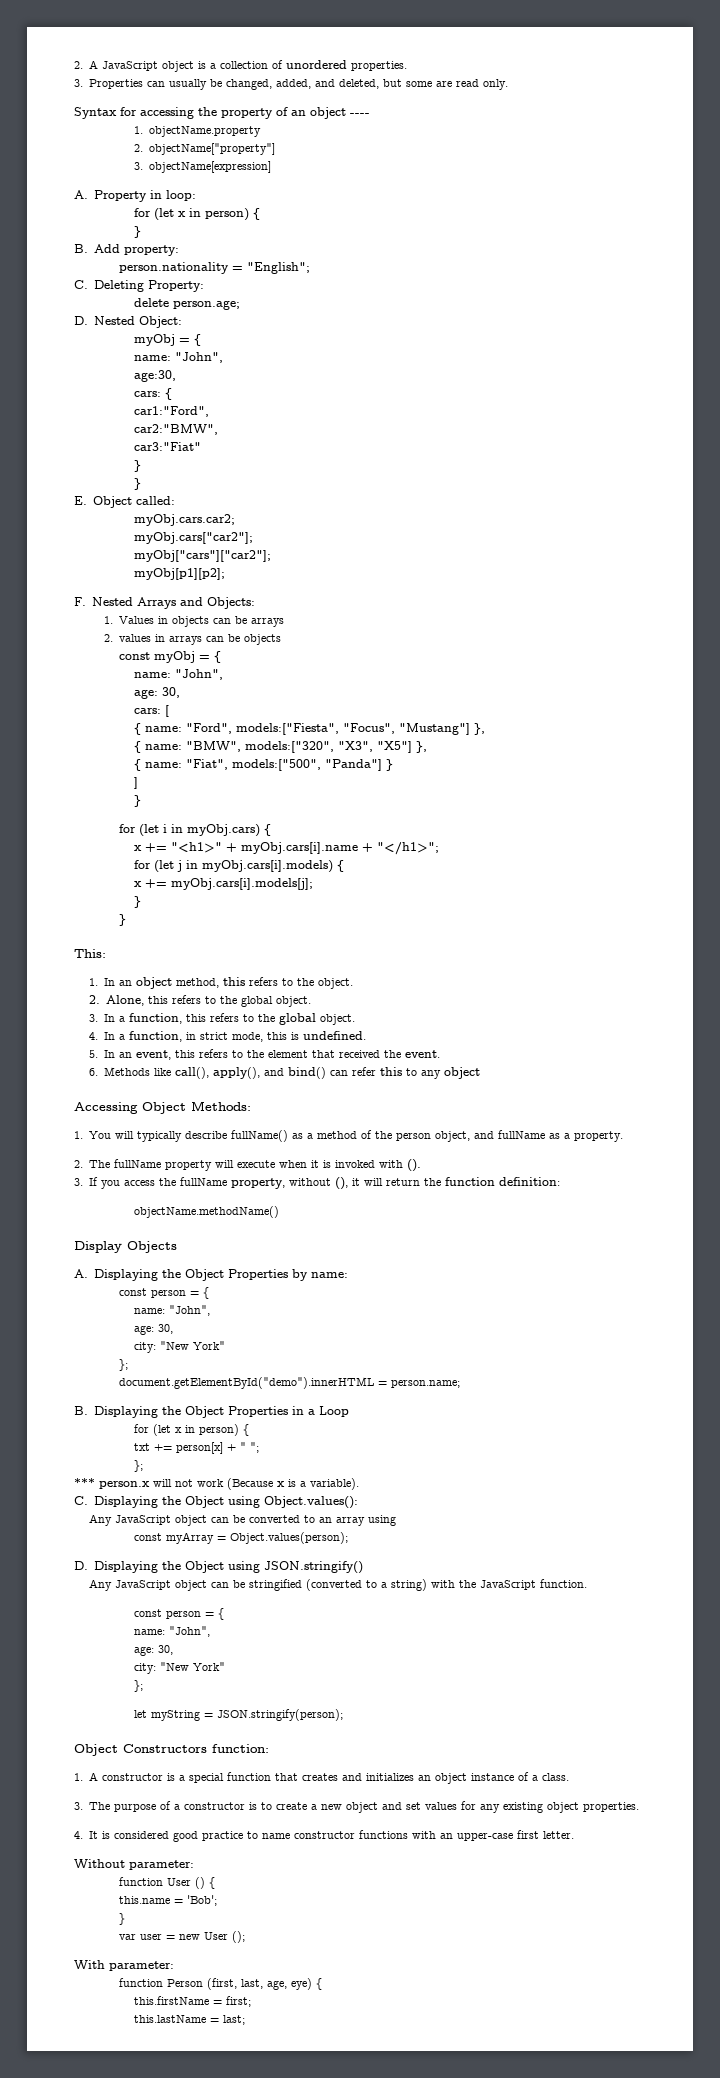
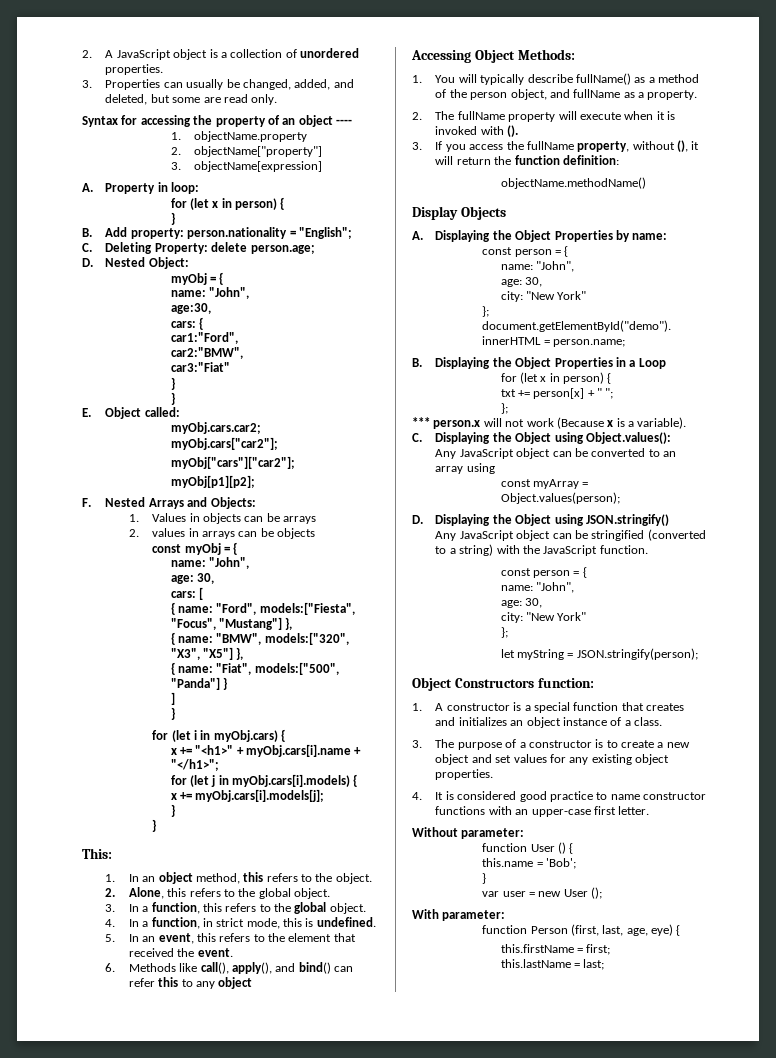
(179, 250) // -> (184, 233) none
(204, 286) // -> (208, 248) none

